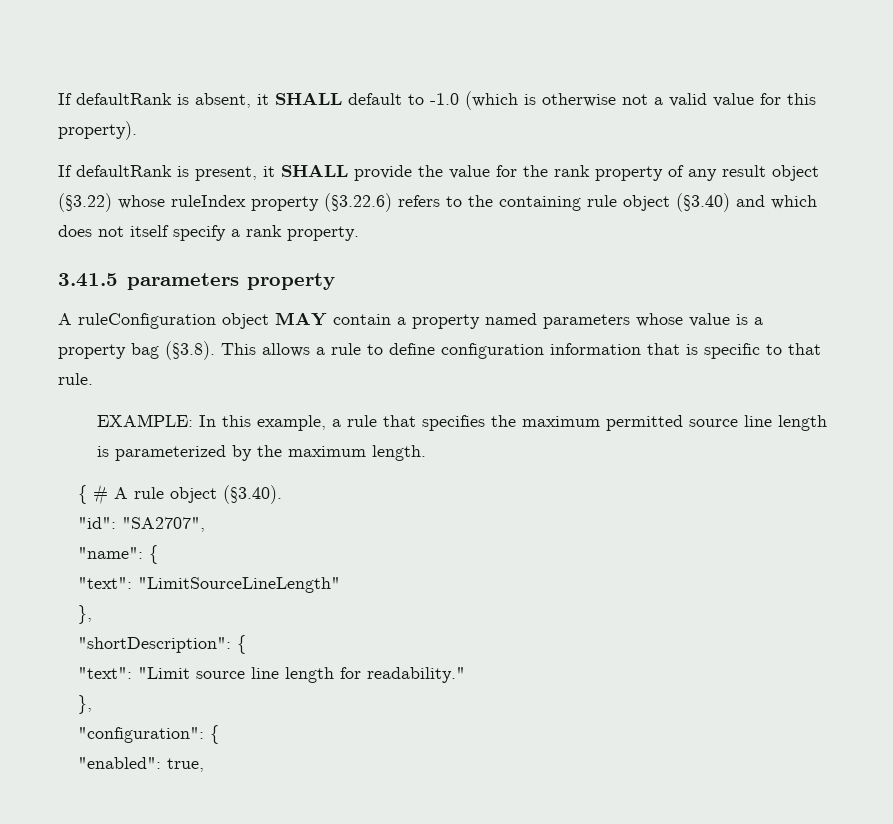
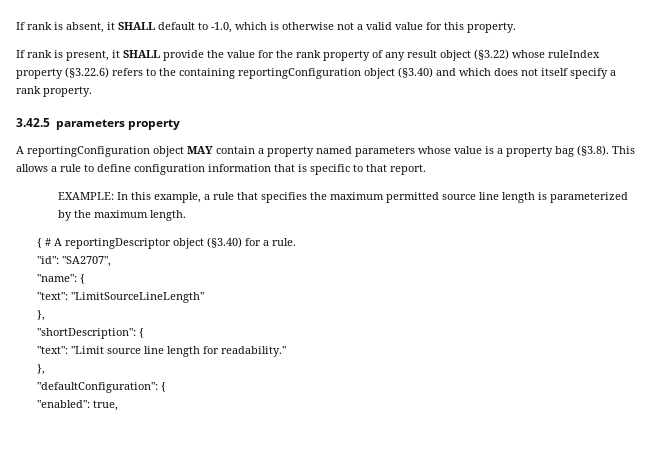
[58,93,172,105] If defaultRank -> [16,22,52,30] If rank
[430,91,518,110] -1.0 (which -> [211,22,267,33] -1.0, which
[58,121,137,140] [58,165,172,177] property). // If defaultRank -> [467,22,516,33] [16,50,52,58] property. // If rank
[587,195,617,207] rule -> [238,68,361,79] reportingConfiguration
[58,273,118,287] 3.41.5 -> [16,118,50,127] 3.42.5
[78,313,216,329] ruleConfiguration -> [27,146,150,157] reportingConfiguration
[58,373,93,385] rule. -> [390,164,426,175] report.
[133,485,282,504] rule object (§3.40). -> [64,237,296,249] reportingDescriptor object (§3.40) for a rule.
[77,727,204,743] "configuration": -> [36,382,158,393] "defaultConfiguration":

